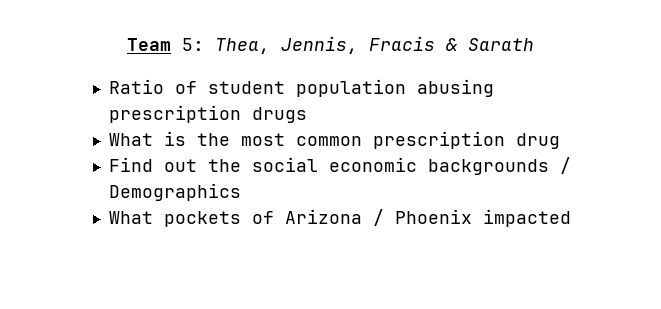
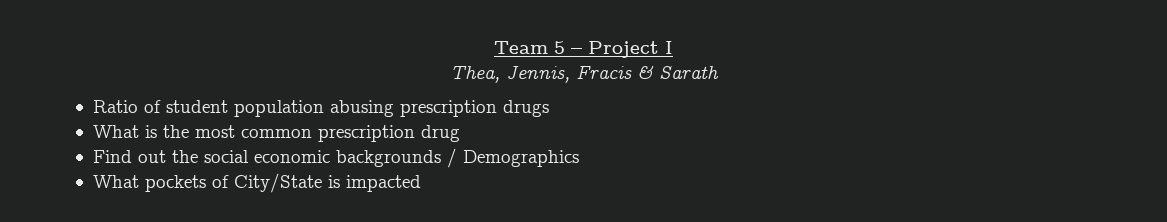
[182,38,204,51] 5: -> [554,41,673,58] 5 – Project I //
[284,209,472,226] Arizona / Phoenix -> [233,173,340,193] City/State is

